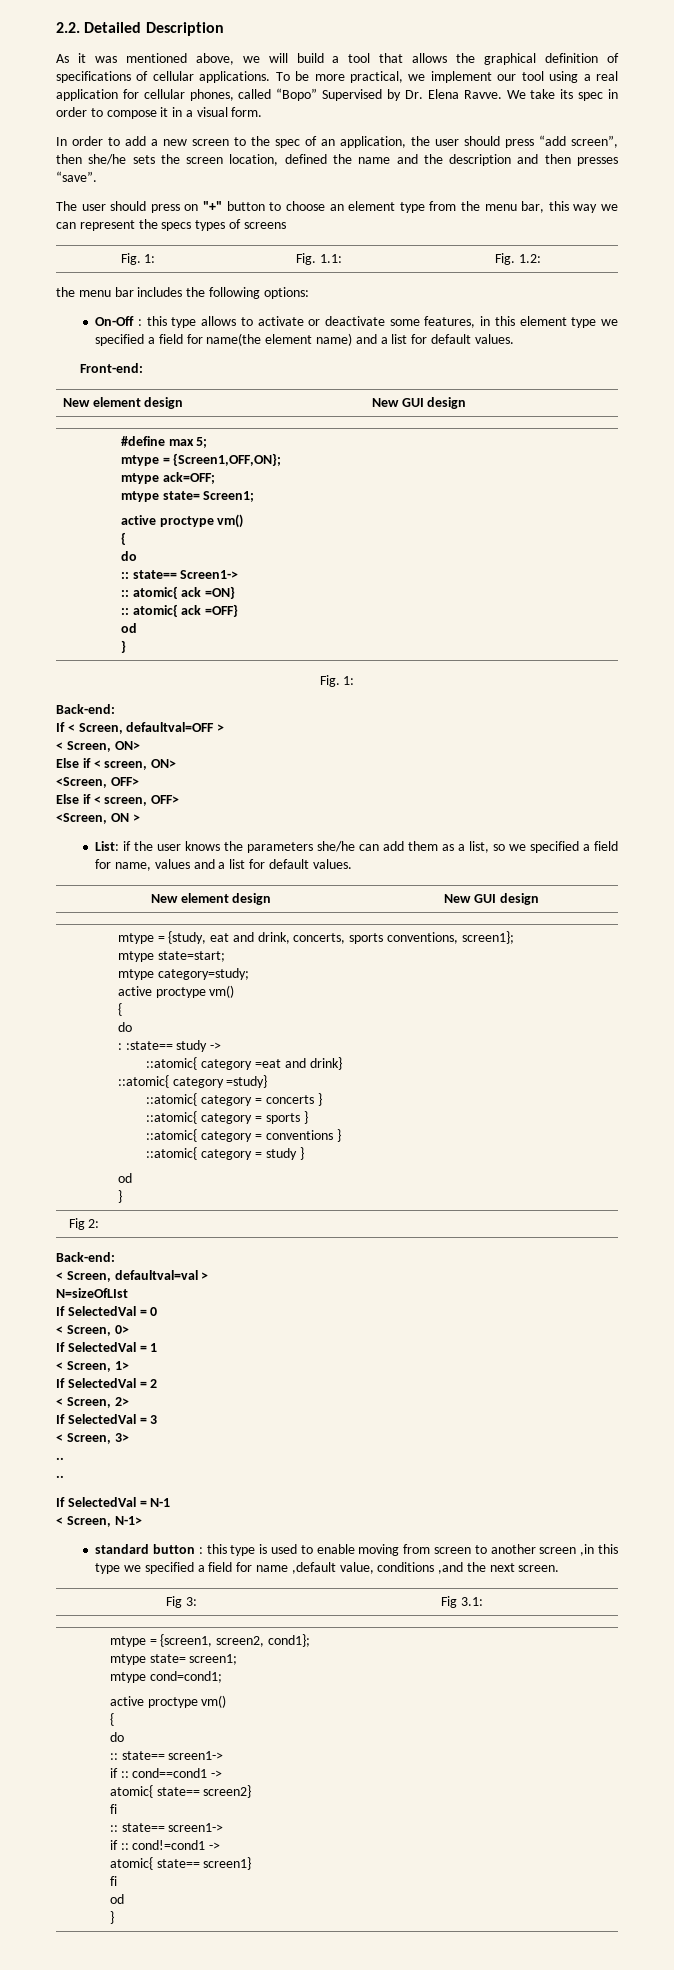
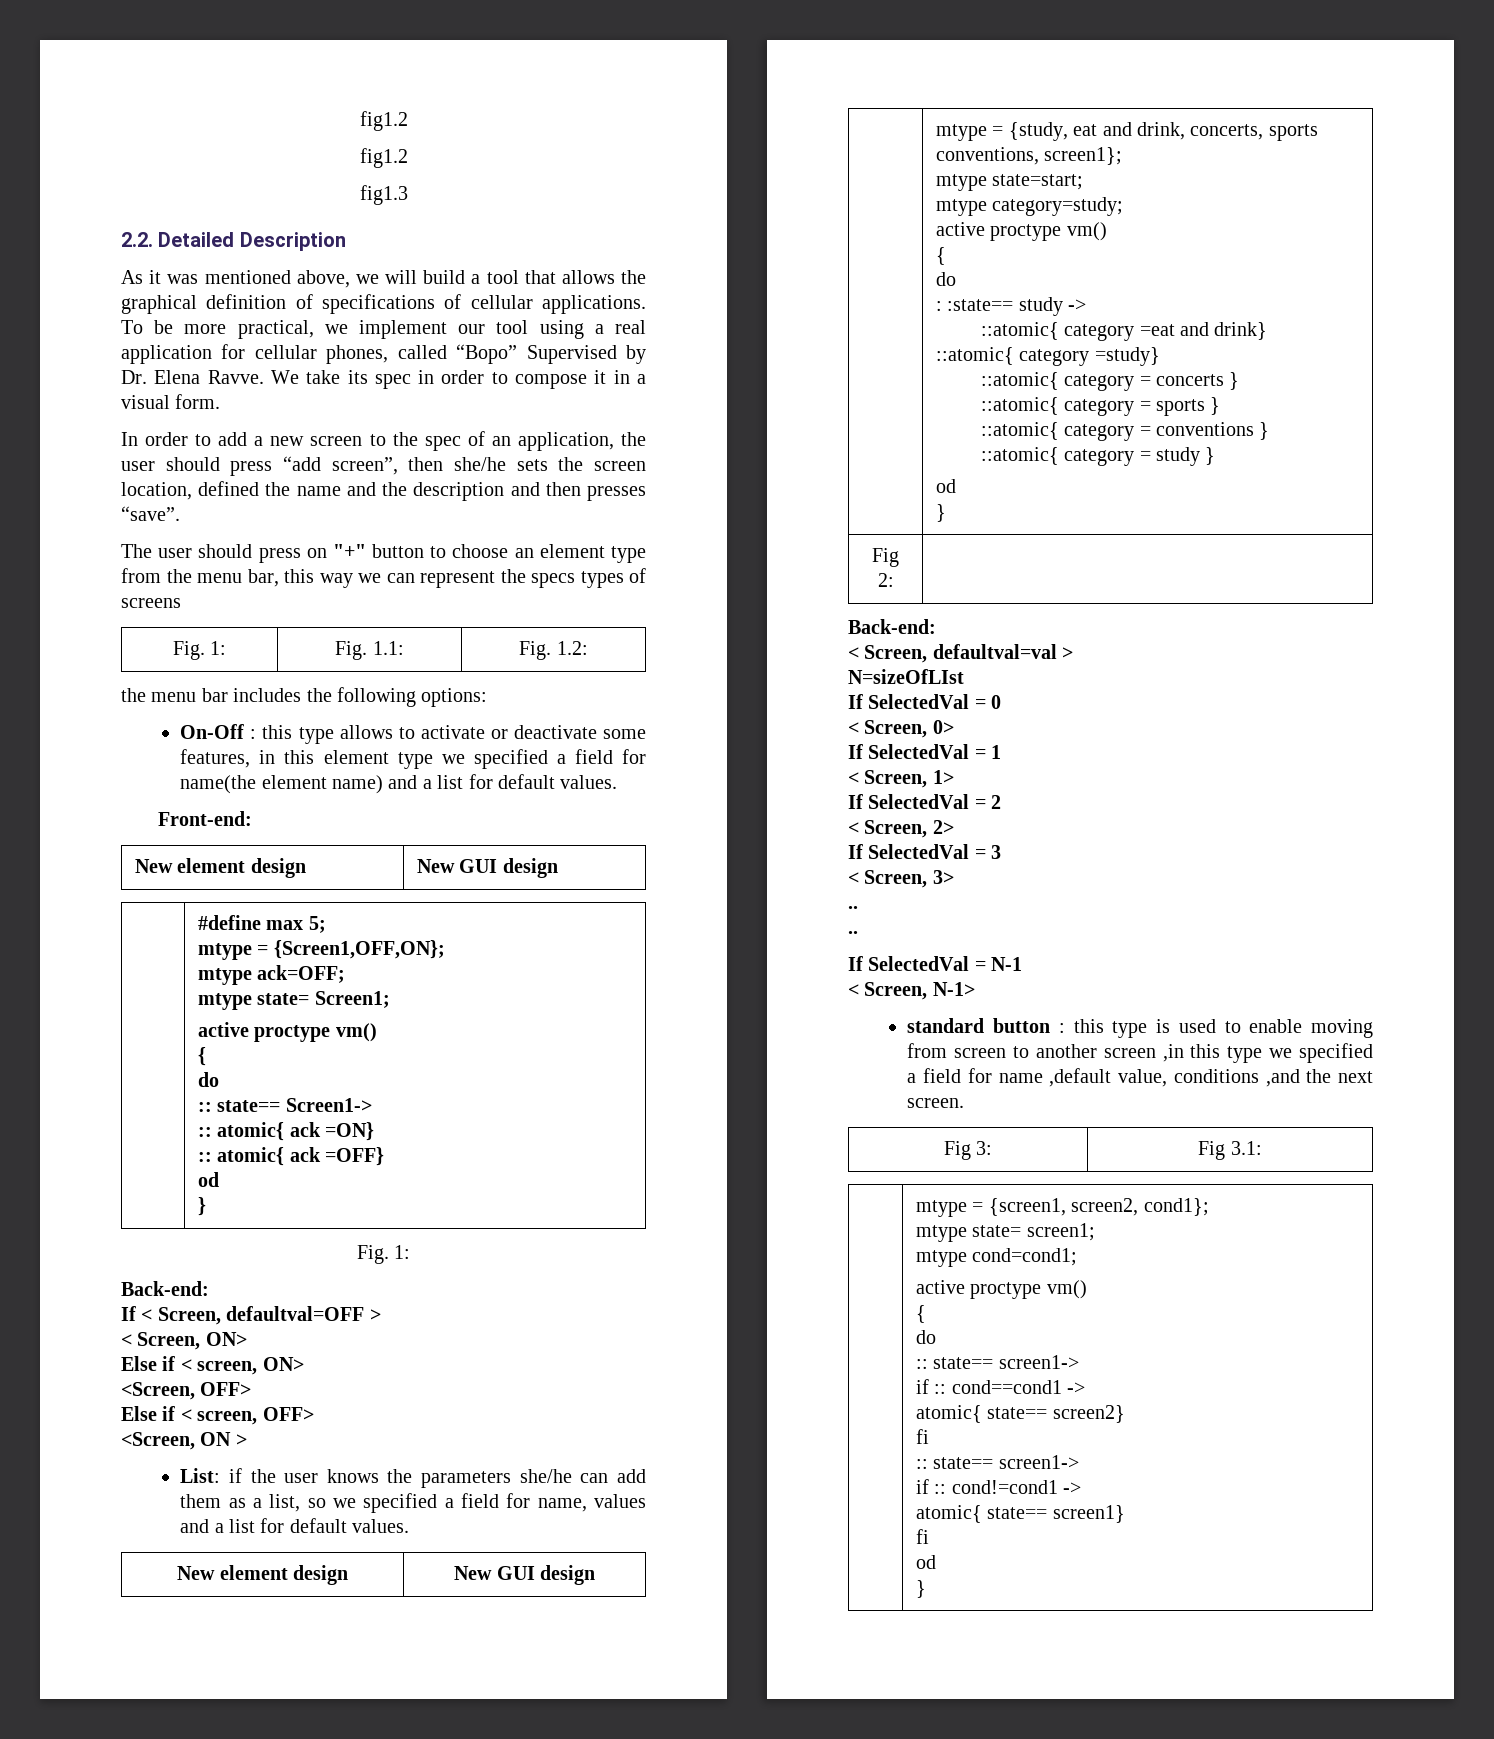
(56, 27) none -> [359,111,408,131] [359,148,408,168] [359,185,408,205] fig1.2 // fig1.2 // fig1.3 //

